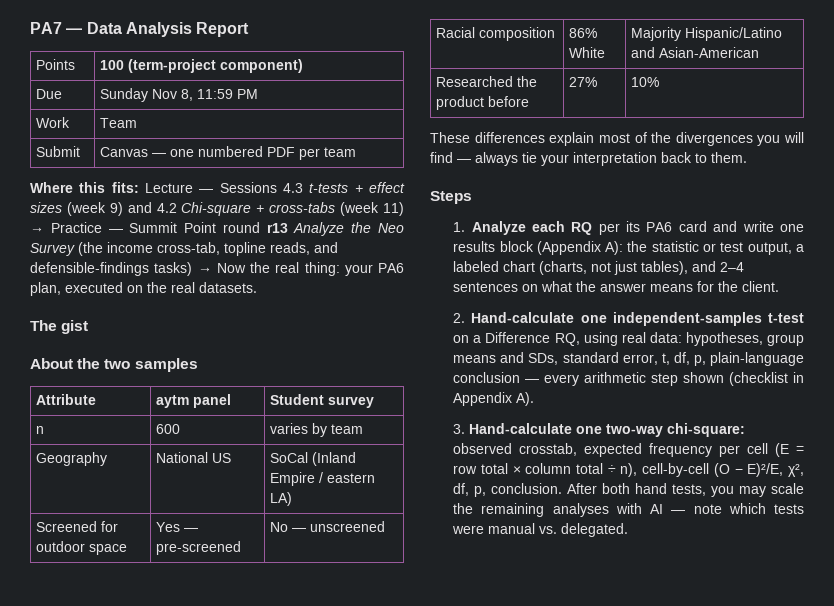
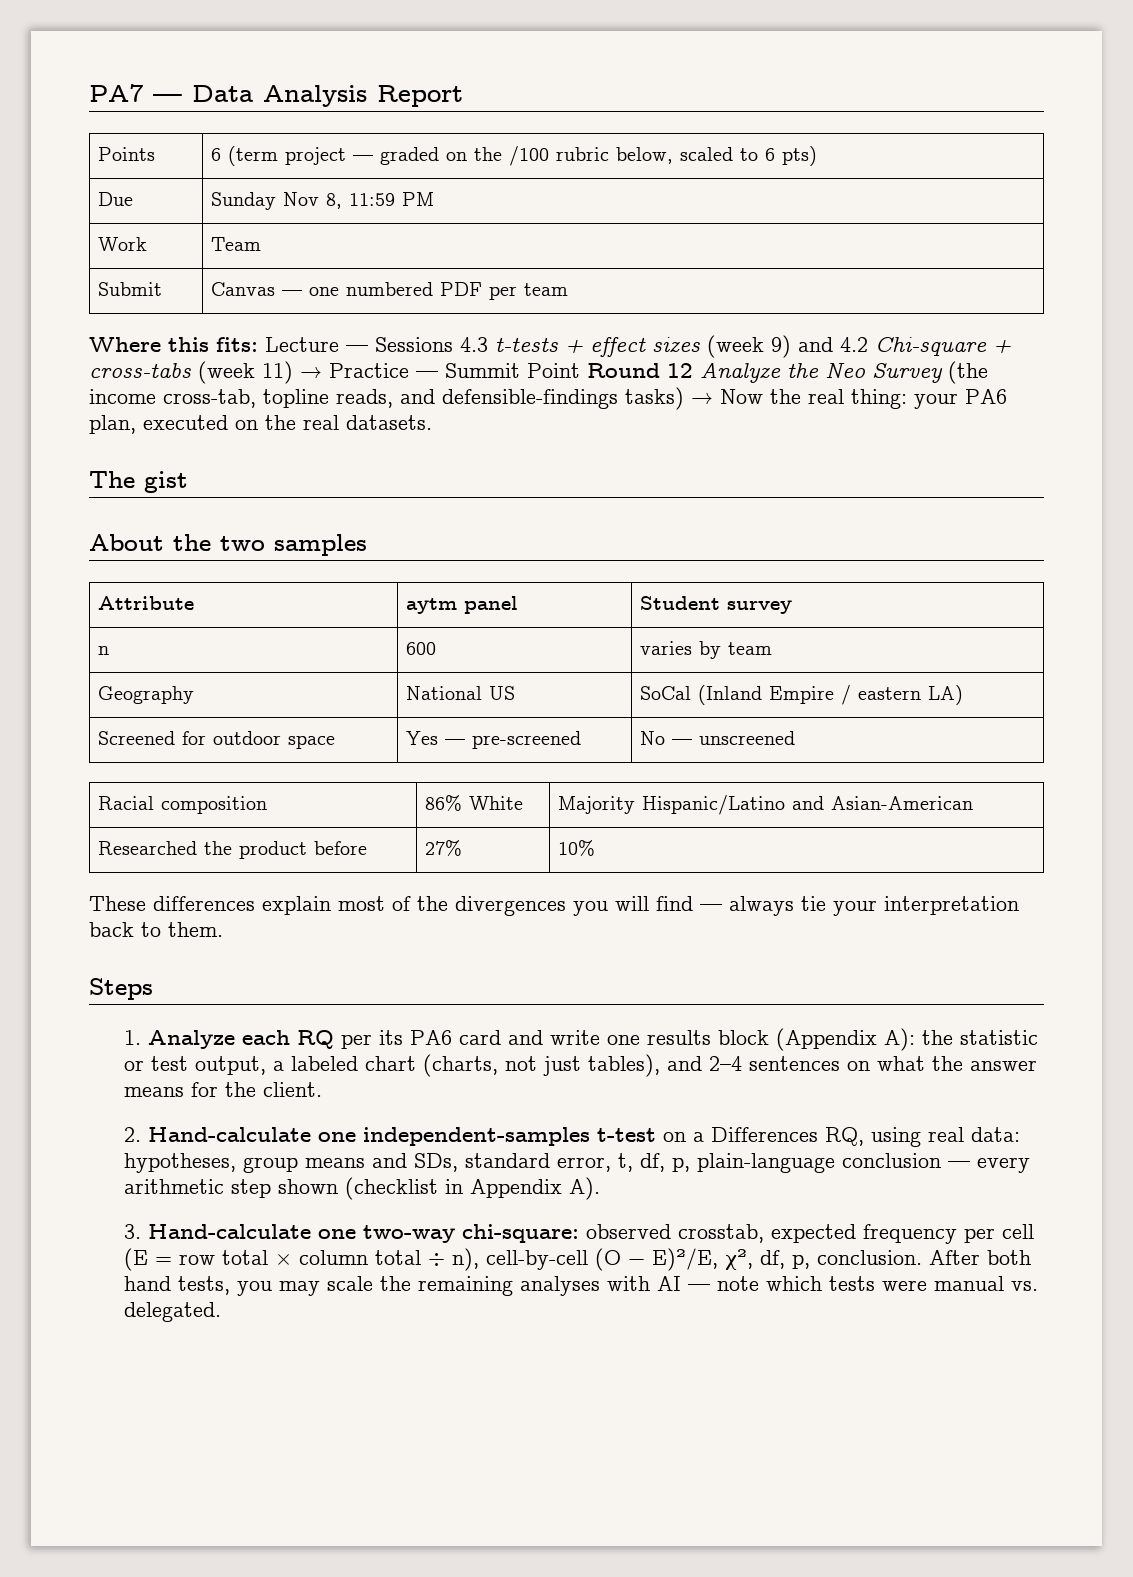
[100,59,304,73] 100 (term-project component) -> [211,146,818,166] 6 (term project — graded on the /100 rubric below, scaled to 6 pts)
[222,222,288,233] round r13 -> [587,363,693,378] Round 12
[485,332,551,343] Difference -> [710,1127,818,1142] Differences

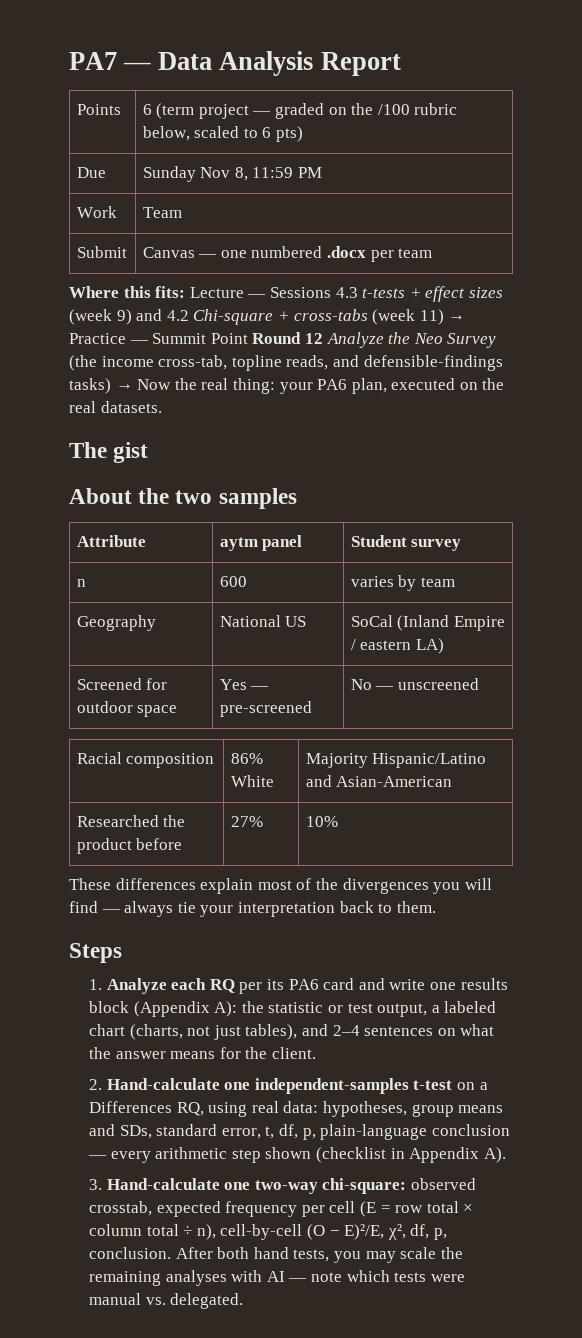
[440,282,483,296] PDF -> [327,246,367,258] .docx

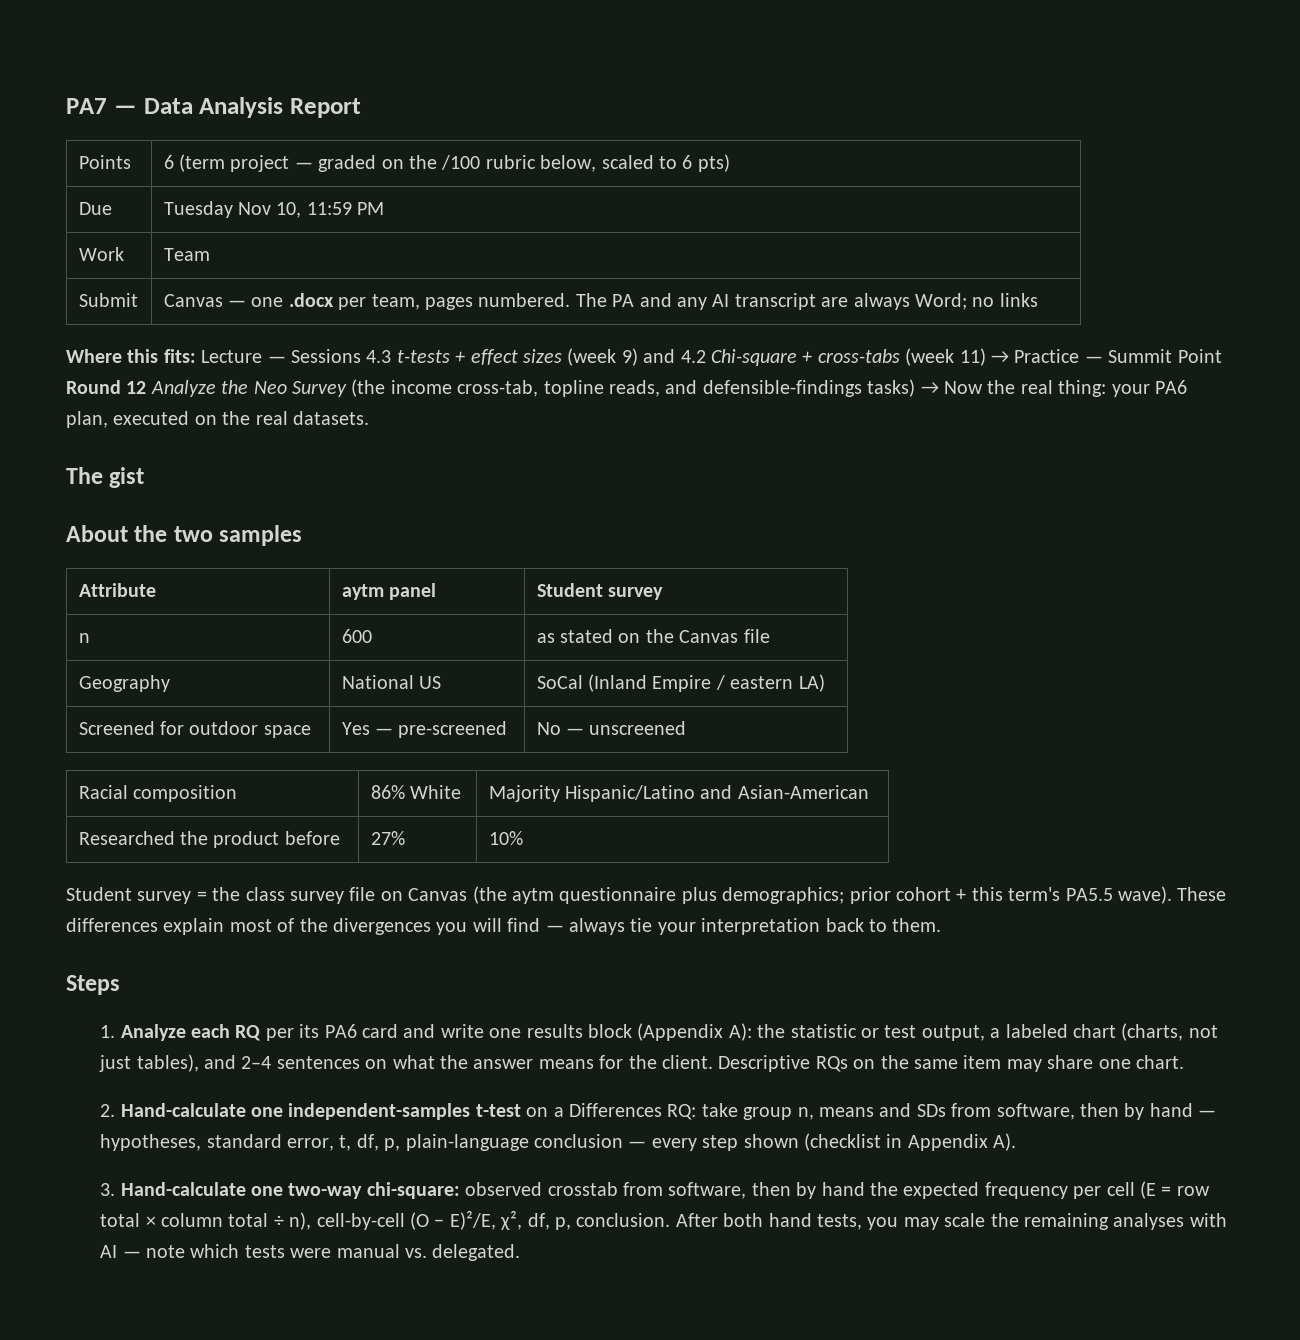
[142,166,248,182] Sunday Nov 8, -> [163,201,302,218] Tuesday Nov 10,
[251,246,323,258] numbered -> (284, 302) none
[398,248,433,258] team -> [371,293,1038,310] team, pages numbered. The PA and any AI transcript are always Word; no links
[350,575,455,591] varies by team -> [536,629,770,643] as stated on the Canvas file
(338, 821) none -> [66,886,1172,904] Student survey = the class survey file on Canvas (the aytm questionnaire plus demographics; prior cohort + this term's PA5.5 wave).
(317, 1053) none -> [718,1055,1185,1072] Descriptive RQs on the same item may share one chart.
[176,1101,504,1117] [89,1124,152,1139] RQ, using real data: hypotheses, group means and SDs, -> [667,1103,1217,1120] [100,1134,202,1151] RQ: take group n, means and SDs from software, then by hand — hypotheses,
[155,1147,228,1159] arithmetic -> (697, 1144) none
[89,1201,153,1216] crosstab, -> [547,1182,899,1199] crosstab from software, then by hand the

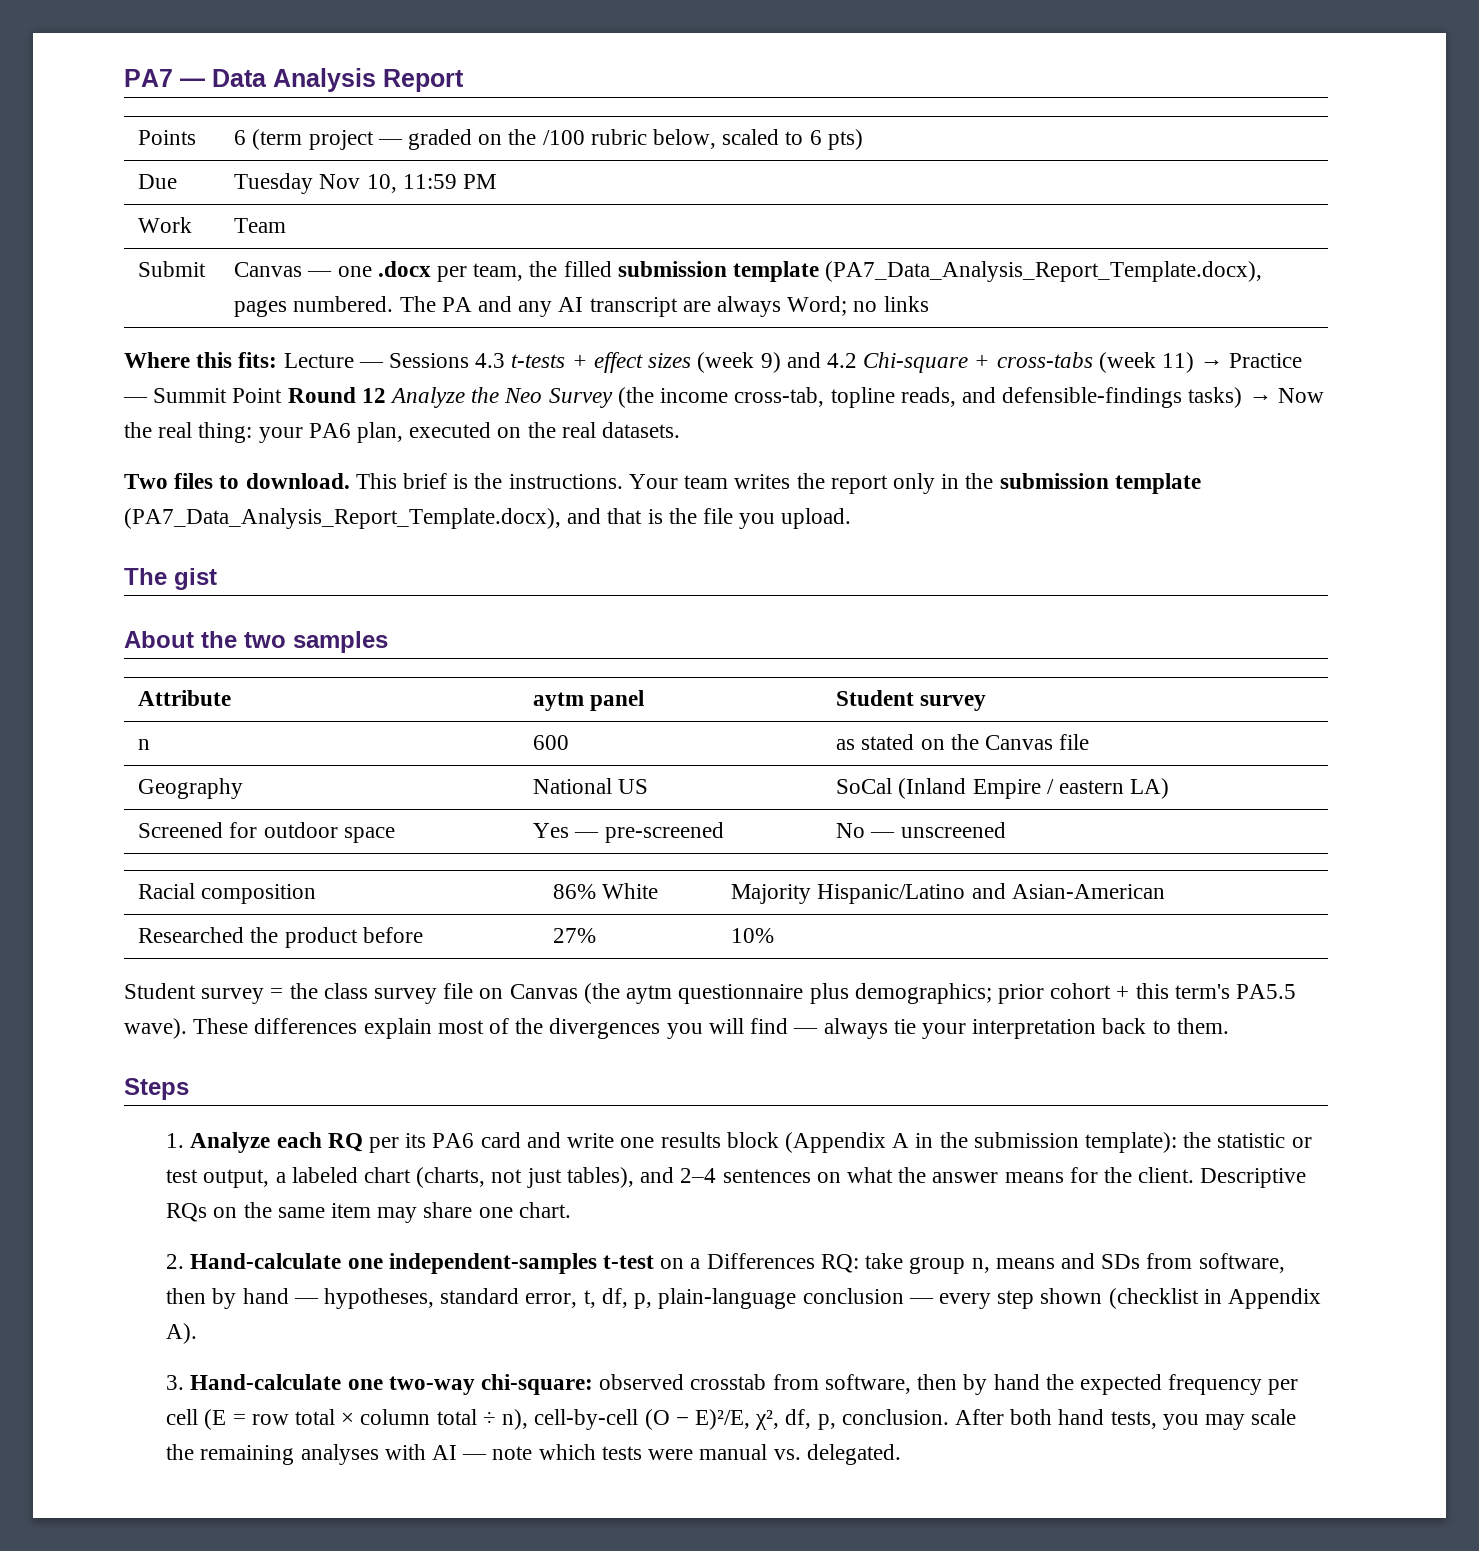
(420, 302) none -> [529,261,1263,282] the filled submission template (PA7_Data_Analysis_Report_Template.docx),
(369, 418) none -> [124,473,1201,494] [124,508,852,529] // Two files to download. This brief is the instructions. Your team writes the report only in the submission template (PA7_Data_Analysis_Report_Template.docx), and that is the file you upload.
[728,1023,752,1041] A): -> [892,1132,1177,1153] A in the submission template):

